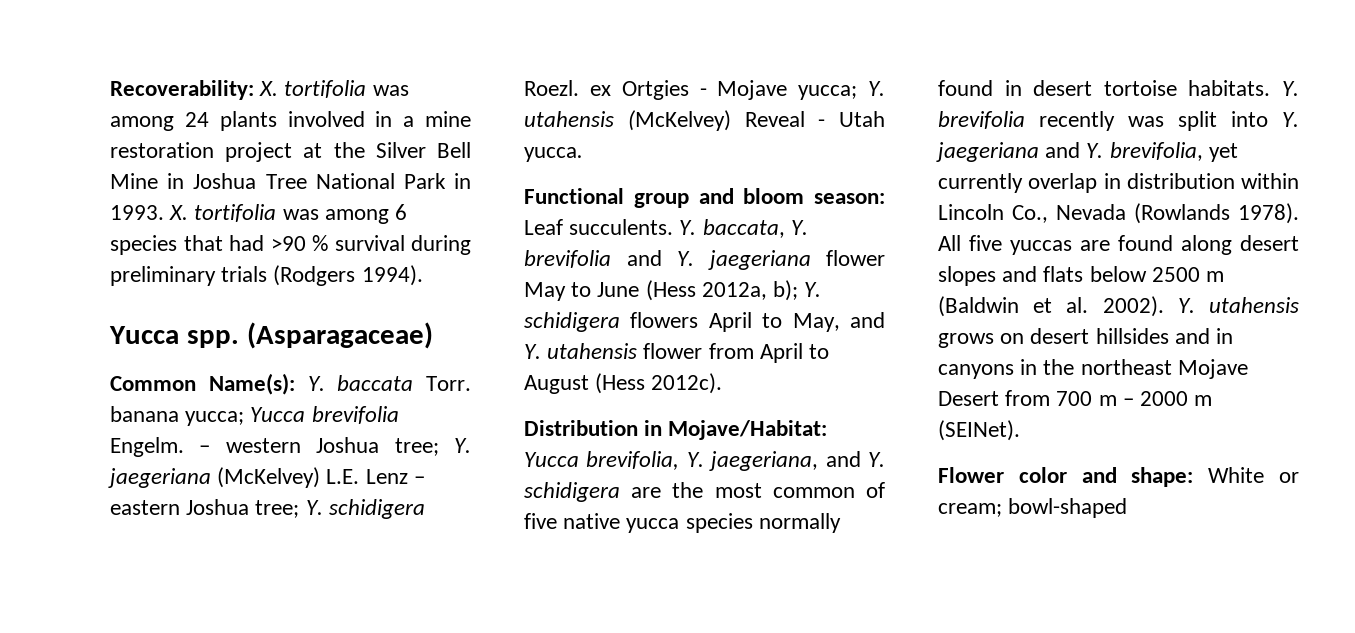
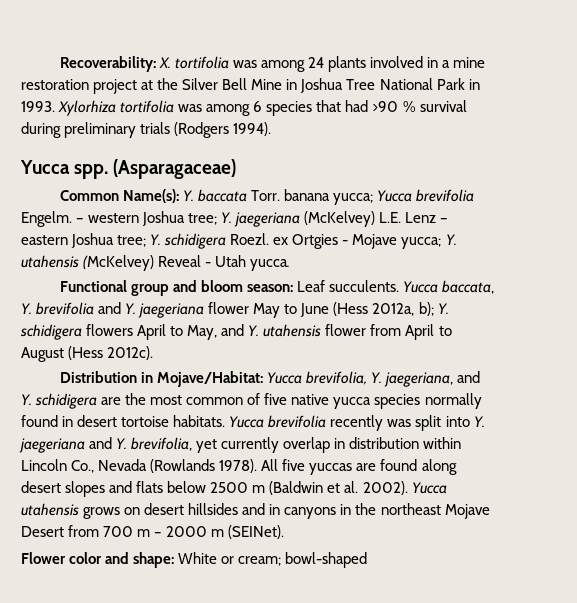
[169,205,189,220] X. -> [58,100,117,116] Xylorhiza
[679,220,697,235] Y. -> [403,281,439,293] Yucca
[1282,81,1299,96] Y. -> [229,416,265,428] Yucca
[1177,298,1195,313] Y. -> [411,482,447,494] Yucca

